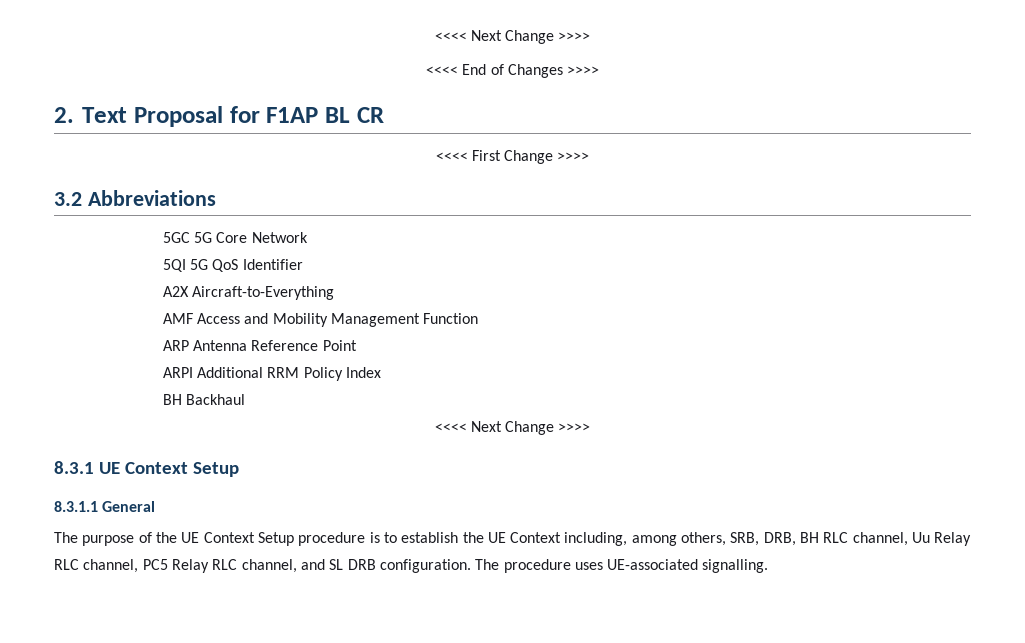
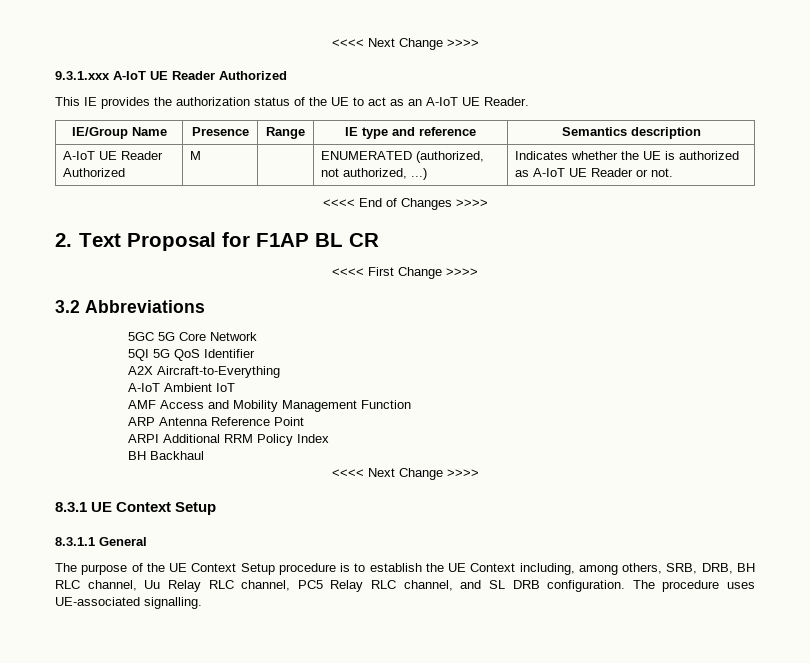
[434,30,591,44] <<<< Next Change >>>> -> [331,38,479,50] [55,71,287,80] [55,97,529,109] [71,127,167,139] [191,127,249,136] [266,127,305,139] [345,127,476,139] [561,127,701,139] [63,151,164,160] [63,168,126,177] [190,151,202,160] [321,151,485,163] [321,168,428,180] [515,151,740,160] [515,168,674,177] <<<< Next Change >>>> // 9.3.1.xxx A-IoT UE Reader Authorized // This IE provides the authorization status of the UE to act as an A-IoT UE Reader. // IE/Group Name | Presence | Range | IE type and reference | Semantics description // A-IoT UE Reader Authorized | M | | ENUMERATED (authorized, not authorized, ...) | Indicates whether the UE is authorized as A-IoT UE Reader or not.
(335, 293) none -> [127,383,235,392] // A-IoT Ambient IoT

